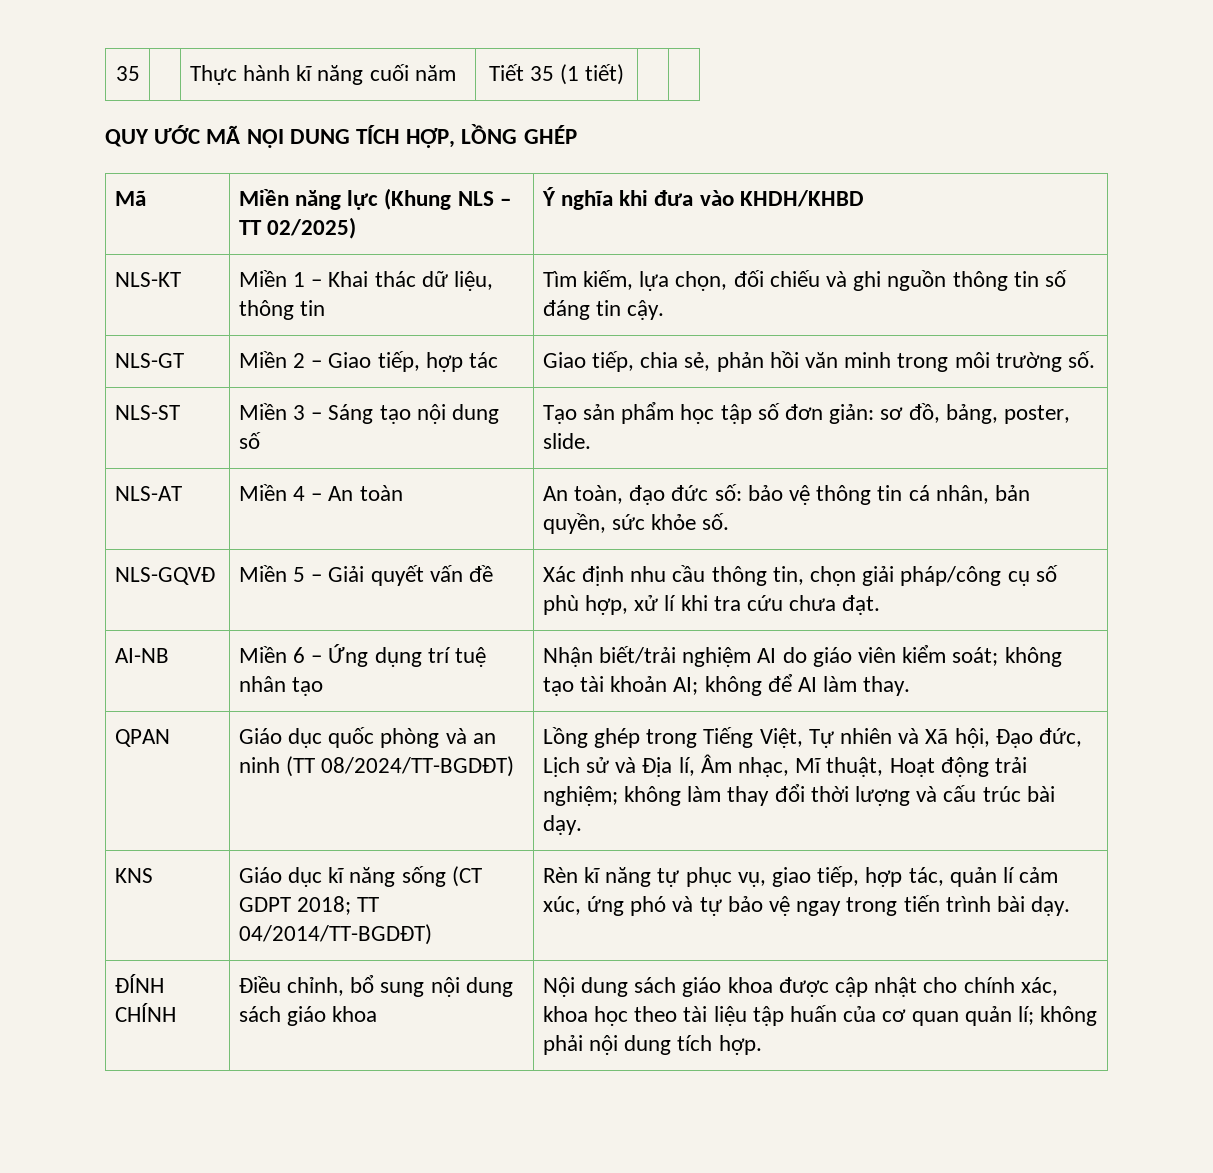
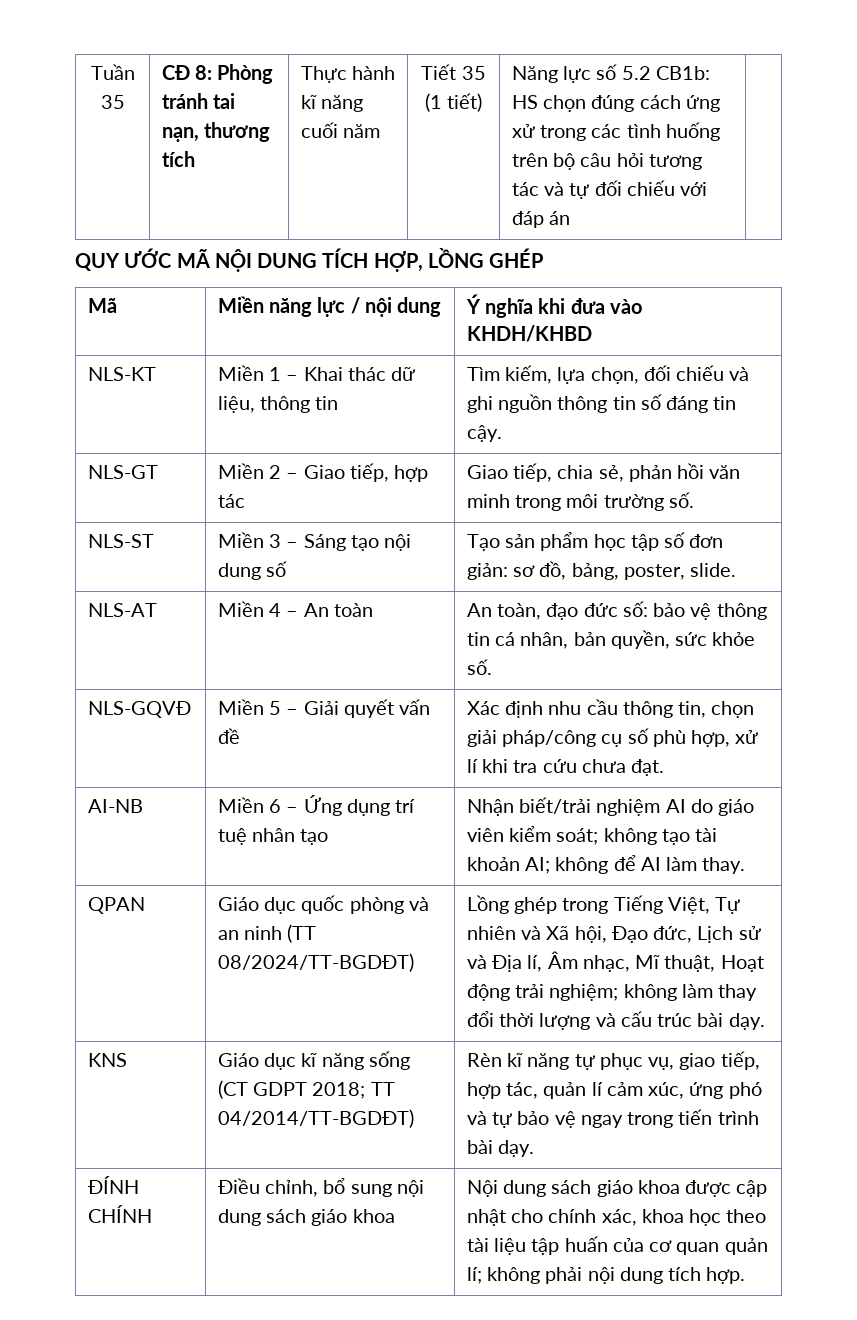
(115, 73) none -> [90,64,135,80] Tuần
(140, 73) none -> [161,64,274,84] [161,93,236,109] [161,122,271,142] [161,151,195,167] CĐ 8: Phòng tránh tai nạn, thương tích
(625, 74) none -> [511,64,710,83] [511,95,720,112] [511,122,720,141] [511,153,702,170] [511,180,708,199] [511,211,571,228] Năng lực số 5.2 CB1b: HS chọn đúng cách ứng xử trong các tình huống trên bộ câu hỏi tương tác và tự đối chiếu với đáp án
[384,188,511,210] [238,217,356,239] (Khung NLS – TT 02/2025) -> [350,297,442,317] / nội dung

